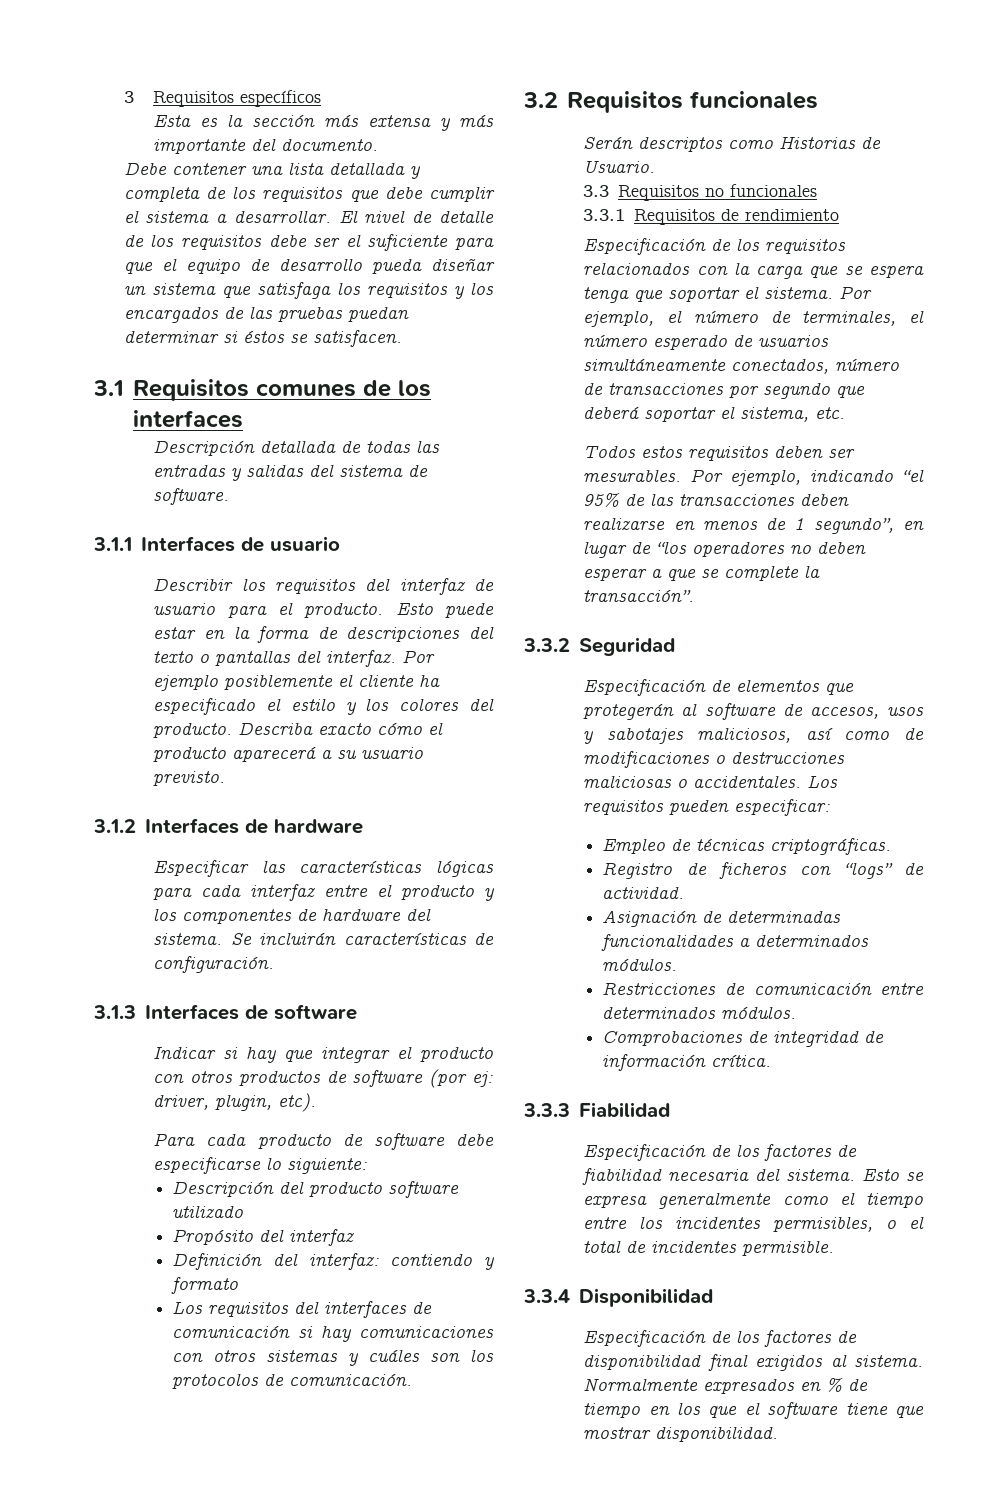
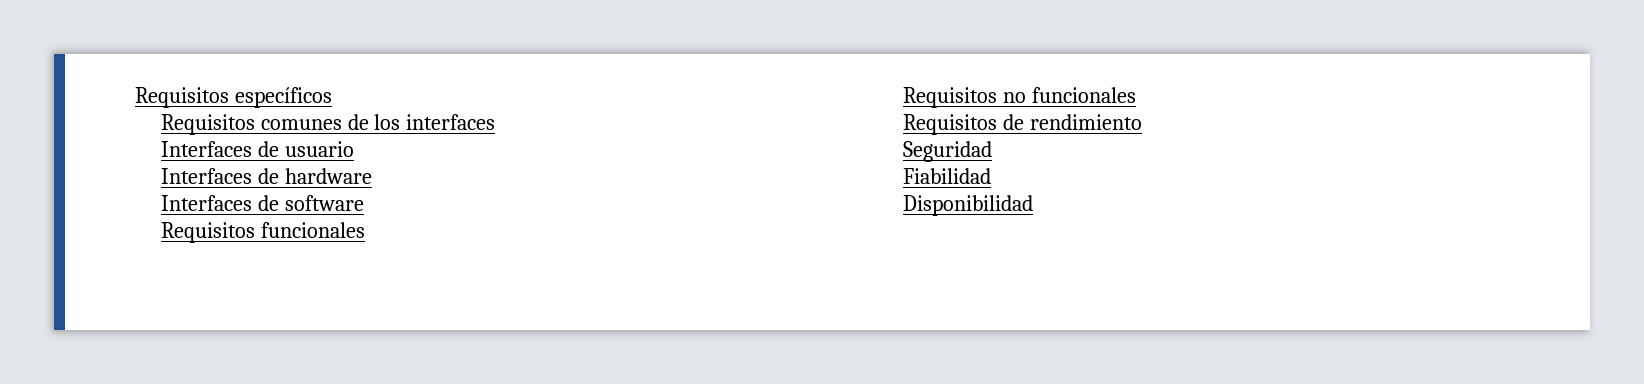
[123,91,134,103] 3 -> (134, 97) none
[153,114,494,131] [153,138,379,154] [123,162,420,179] [123,186,495,202] [123,210,494,223] [123,234,494,251] [123,258,495,274] [123,282,494,299] [123,306,409,323] [123,330,402,347] [93,380,124,396] Esta es la sección más extensa y más importante del documento. // Debe contener una lista detallada y completa de los requisitos que debe cumplir el sistema a desarrollar. El nivel de detalle de los requisitos debe ser el suficiente para que el equipo de desarrollo pueda diseñar un sistema que satisfaga los requisitos y los encargados de las pruebas puedan determinar si éstos se satisfacen. // 3.1 -> (332, 97) none
[153,440,441,456] [153,464,429,481] [153,488,230,505] [93,536,340,552] [153,578,495,595] [153,602,494,618] [153,626,494,643] [153,650,436,667] [153,674,441,691] [153,698,494,715] [153,722,444,738] [153,746,424,762] [153,771,226,786] [93,818,363,834] [153,860,494,877] [153,884,494,901] [153,908,432,924] [153,932,495,945] [153,956,275,973] [93,1004,357,1020] [153,1046,493,1063] [153,1069,493,1088] [153,1093,317,1112] [153,1133,494,1150] [153,1157,368,1174] [172,1181,460,1198] [172,1205,244,1219] [172,1229,355,1246] [172,1253,495,1270] [171,1277,239,1294] [172,1301,433,1318] [172,1325,494,1342] [172,1349,494,1366] [172,1373,413,1389] [523,91,818,113] [583,136,882,152] [583,160,656,173] [583,185,610,197] Descripción detallada de todas las entradas y salidas del sistema de software. // 3.1.1 Interfaces de usuario // Describir los requisitos del interfaz de usuario para el producto. Esto puede estar en la forma de descripciones del texto o pantallas del interfaz. Por ejemplo posiblemente el cliente ha especificado el estilo y los colores del producto. Describa exacto cómo el producto aparecerá a su usuario previsto. // 3.1.2 Interfaces de hardware // Especificar las características lógicas para cada interfaz entre el producto y los componentes de hardware del sistema. Se incluirán características de configuración. // 3.1.3 Interfaces de software // Indicar si hay que integrar el producto con otros productos de software (por ej: driver, plugin, etc). // Para cada producto de software debe especificarse lo siguiente: // Descripción del producto software utilizado // Propósito del interfaz // Definición del interfaz: contiendo y formato // Los requisitos del interfaces de comunicación si hay comunicaciones con otros sistemas y cuáles son los protocolos de comunicación. // 3.2 Requisitos funcionales // Serán descriptos como Historias de Usuario. // 3.3 -> [160,141,354,157] [160,168,372,184] [160,195,364,211] [160,222,365,243] Interfaces de usuario // Interfaces de hardware // Interfaces de software // Requisitos funcionales //
[583,209,626,221] 3.3.1 -> (1136, 95) none
[583,238,847,255] [583,262,924,279] [583,286,873,303] [583,310,924,327] [583,334,830,350] [583,358,900,374] [583,383,866,399] [583,406,846,422] [583,445,856,461] [583,469,924,486] [583,493,850,507] [583,517,924,534] [583,541,867,558] [583,565,821,581] [583,589,695,602] [523,637,675,656] [583,679,855,696] [583,703,924,720] [583,727,924,744] [583,751,846,768] [583,775,839,788] [583,799,831,816] [602,838,892,855] [602,862,924,879] [602,887,685,899] [602,910,842,927] [601,934,870,951] [602,958,678,971] [602,982,924,995] [602,1006,797,1019] [602,1030,885,1047] [602,1054,772,1071] [523,1102,670,1117] [583,1144,858,1161] [582,1168,924,1185] [583,1192,923,1209] [583,1216,924,1232] [583,1240,835,1256] [523,1288,713,1307] [583,1330,858,1347] [583,1354,923,1371] [583,1378,869,1394] [583,1402,924,1419] [583,1426,779,1442] Especificación de los requisitos relacionados con la carga que se espera tenga que soportar el sistema. Por ejemplo, el número de terminales, el número esperado de usuarios simultáneamente conectados, número de transacciones por segundo que deberá soportar el sistema, etc. // Todos estos requisitos deben ser mesurables. Por ejemplo, indicando “el 95% de las transacciones deben realizarse en menos de 1 segundo”, en lugar de “los operadores no deben esperar a que se complete la transacción”. // 3.3.2 Seguridad // Especificación de elementos que protegerán al software de accesos, usos y sabotajes maliciosos, así como de modificaciones o destrucciones maliciosas o accidentales. Los requisitos pueden especificar: // Empleo de técnicas criptográficas. // Registro de ficheros con “logs” de actividad. // Asignación de determinadas funcionalidades a determinados módulos. // Restricciones de comunicación entre determinados módulos. // Comprobaciones de integridad de información crítica. // 3.3.3 Fiabilidad // Especificación de los factores de fiabilidad necesaria del sistema. Esto se expresa generalmente como el tiempo entre los incidentes permisibles, o el total de incidentes permisible. // 3.3.4 Disponibilidad // Especificación de los factores de disponibilidad final exigidos al sistema. Normalmente expresados en % de tiempo en los que el software tiene que mostrar disponibilidad. -> [902,141,992,162] [902,168,991,184] [902,195,1033,216] Seguridad // Fiabilidad // Disponibilidad

